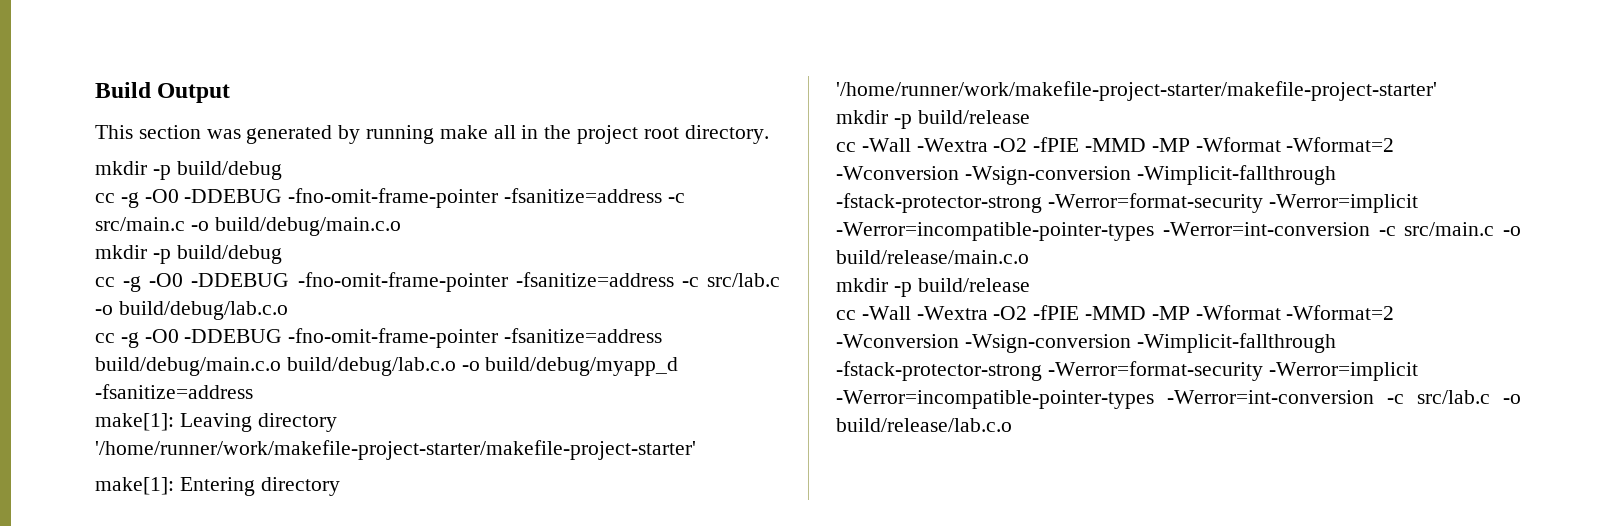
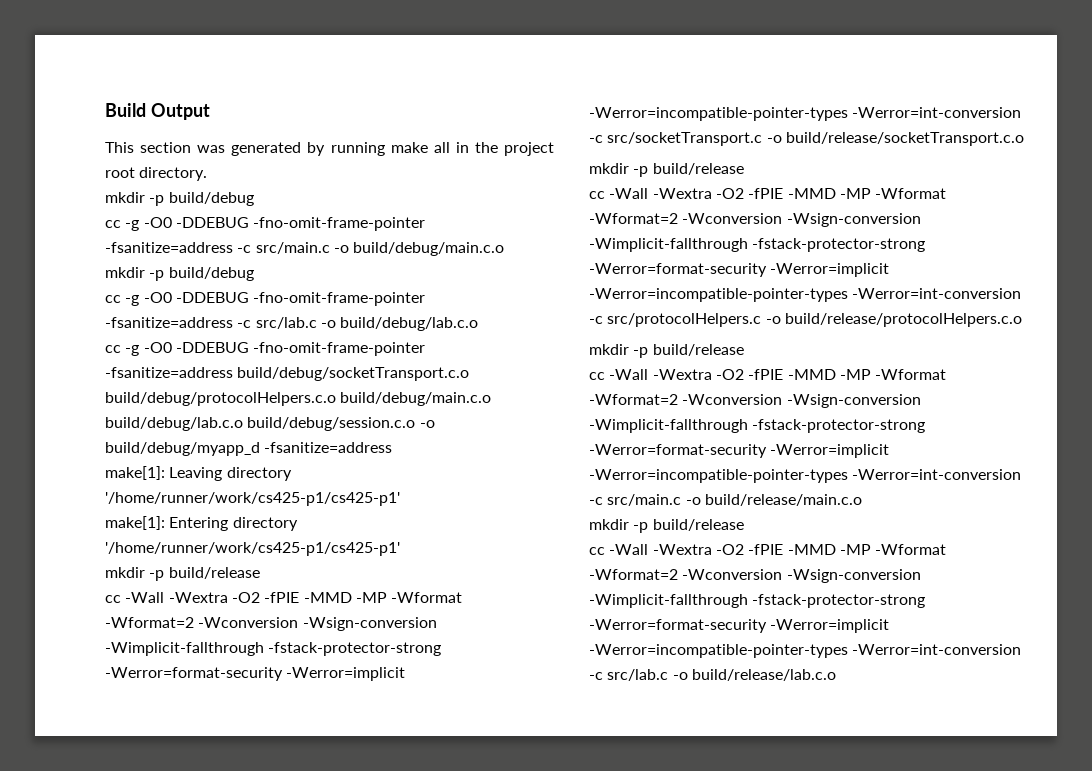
(663, 335) none -> [237,367,470,381] [105,392,336,406] build/debug/socketTransport.c.o build/debug/protocolHelpers.c.o
(456, 366) none -> [247,417,416,431] build/debug/session.c.o
[95,440,696,460] '/home/runner/work/makefile-project-starter/makefile-project-starter' -> [105,492,400,506] '/home/runner/work/cs425-p1/cs425-p1'
[836,81,1437,101] '/home/runner/work/makefile-project-starter/makefile-project-starter' -> [105,542,400,556] [105,567,260,581] [105,592,463,603] [105,617,437,631] [105,642,442,656] [105,667,406,681] [589,107,1022,121] [589,132,1024,146] [589,163,744,177] [589,188,947,199] [589,213,921,227] [589,238,926,252] [589,263,890,277] [589,288,1022,302] [589,313,1022,327] '/home/runner/work/cs425-p1/cs425-p1' // mkdir -p build/release // cc -Wall -Wextra -O2 -fPIE -MMD -MP -Wformat -Wformat=2 -Wconversion -Wsign-conversion -Wimplicit-fallthrough -fstack-protector-strong -Werror=format-security -Werror=implicit -Werror=incompatible-pointer-types -Werror=int-conversion -c src/socketTransport.c -o build/release/socketTransport.c.o // mkdir -p build/release // cc -Wall -Wextra -O2 -fPIE -MMD -MP -Wformat -Wformat=2 -Wconversion -Wsign-conversion -Wimplicit-fallthrough -fstack-protector-strong -Werror=format-security -Werror=implicit -Werror=incompatible-pointer-types -Werror=int-conversion -c src/protocolHelpers.c -o build/release/protocolHelpers.c.o

